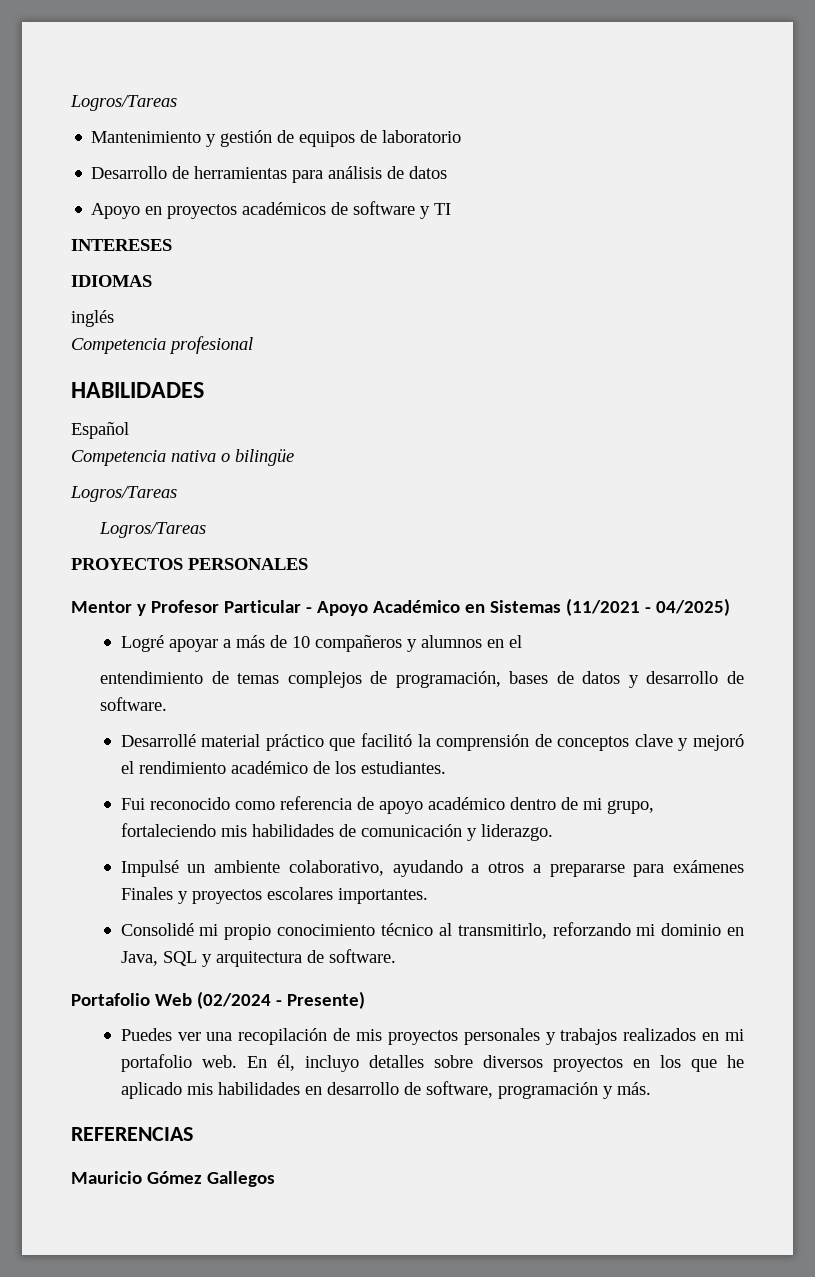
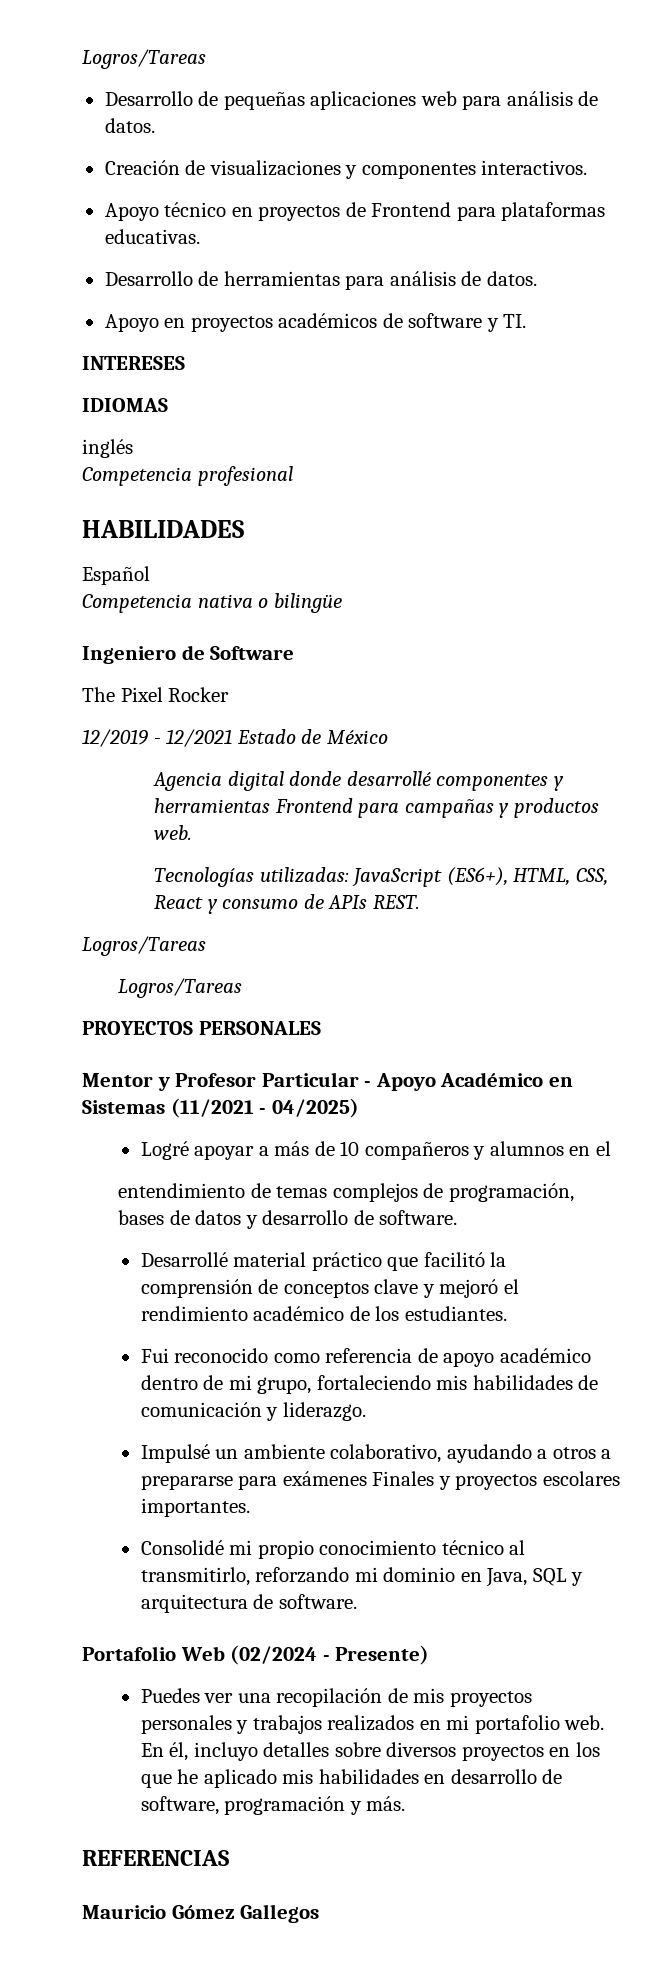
[70,95,177,111] [91,130,462,147] Logros/Tareas // Mantenimiento y gestión de equipos de laboratorio -> [82,49,206,69] [104,91,599,110] [104,118,155,133] [104,160,588,179] [104,202,606,221] [104,229,200,244] Logros/Tareas // Desarrollo de pequeñas aplicaciones web para análisis de datos. // Creación de visualizaciones y componentes interactivos. // Apoyo técnico en proyectos de Frontend para plataformas educativas.
[409,166,448,179] datos -> [486,271,537,286] datos.
[434,203,452,215] TI -> [503,314,527,328] TI.
(294, 457) none -> [82,645,295,664] [82,687,230,702] [82,729,388,747] [153,771,564,791] [154,798,599,818] [154,825,193,840] [154,867,608,887] [154,894,420,914] // Ingeniero de Software // The Pixel Rocker // 12/2019 - 12/2021 Estado de México // Agencia digital donde desarrollé componentes y herramientas Frontend para campañas y productos web. // Tecnologías utilizadas: JavaScript (ES6+), HTML, CSS, React y consumo de APIs REST.

